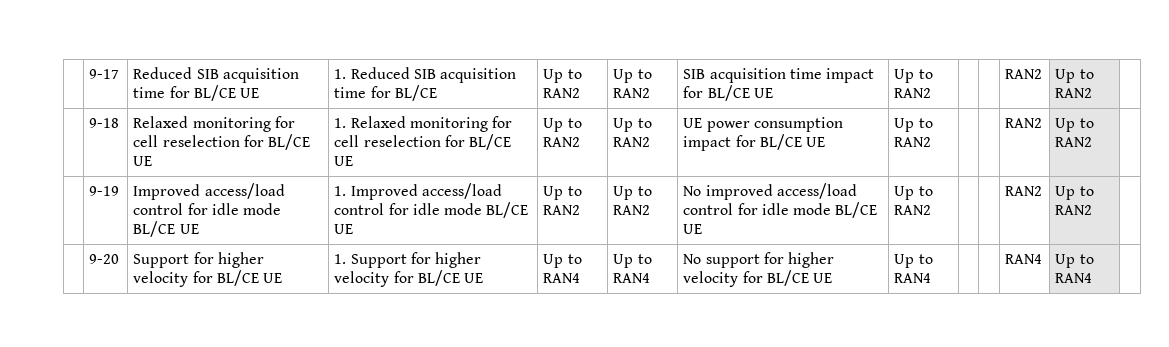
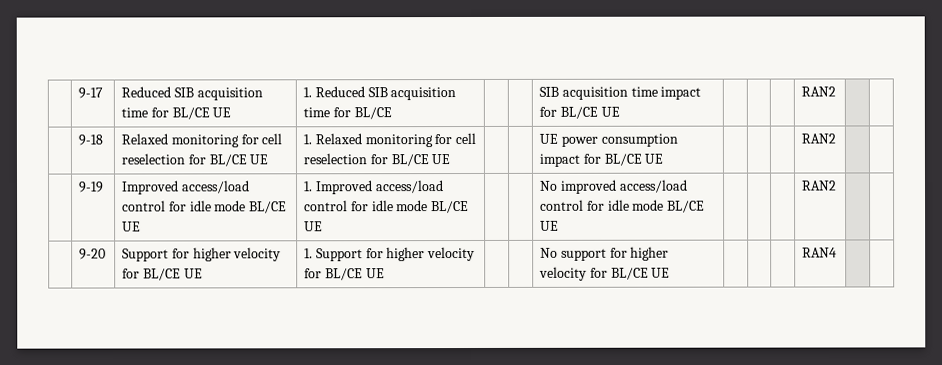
[543,69,582,83] [543,88,581,98] [613,69,652,83] [613,88,651,98] Up to RAN2 | Up to RAN2 -> (392, 113) |
[894,69,933,83] [894,88,932,98] [1005,69,1043,79] [1055,69,1094,83] [1055,88,1093,98] Up to RAN2 | | | RAN2 | Up to RAN2 -> [800,86,836,97] | | | RAN2 |
[543,118,582,132] [543,137,581,147] [613,118,652,132] [613,137,651,147] Up to RAN2 | Up to RAN2 -> (451, 159) |
[894,118,933,132] [894,137,932,147] [1005,118,1043,128] [1055,118,1094,132] [1055,137,1093,147] Up to RAN2 | | | RAN2 | Up to RAN2 -> [800,133,836,144] | | | RAN2 |
[543,186,582,200] [543,205,581,215] [613,186,652,200] [613,205,651,215] Up to RAN2 | Up to RAN2 -> (323, 226) |
[894,186,933,200] [894,205,932,215] [1005,186,1043,196] [1055,186,1094,200] [1055,205,1093,215] Up to RAN2 | | | RAN2 | Up to RAN2 -> [800,180,837,191] | | | RAN2 |
[543,254,582,268] [543,273,581,283] [613,254,652,268] [613,273,651,283] Up to RAN4 | Up to RAN4 -> (385, 273) |
[894,254,933,268] [894,273,932,283] [1005,254,1043,264] [1055,254,1094,268] [1055,273,1093,283] Up to RAN4 | | | RAN4 | Up to RAN4 -> [801,247,837,258] | | | RAN4 |

